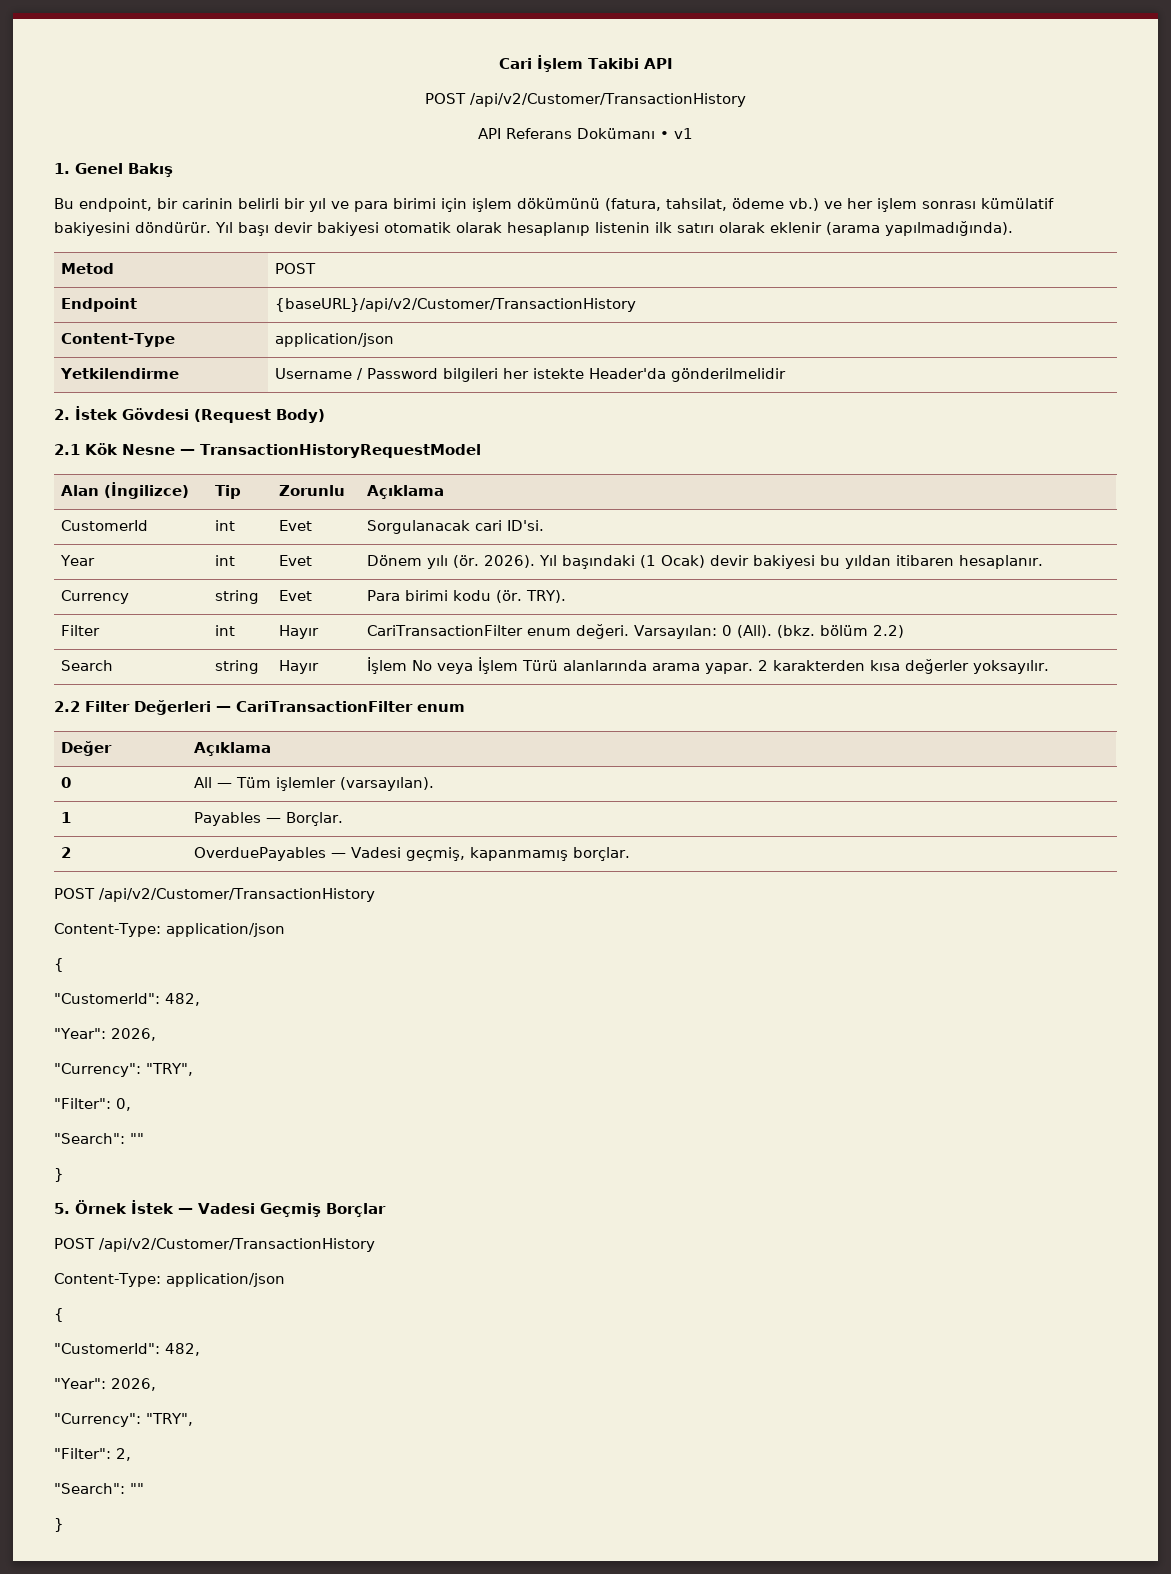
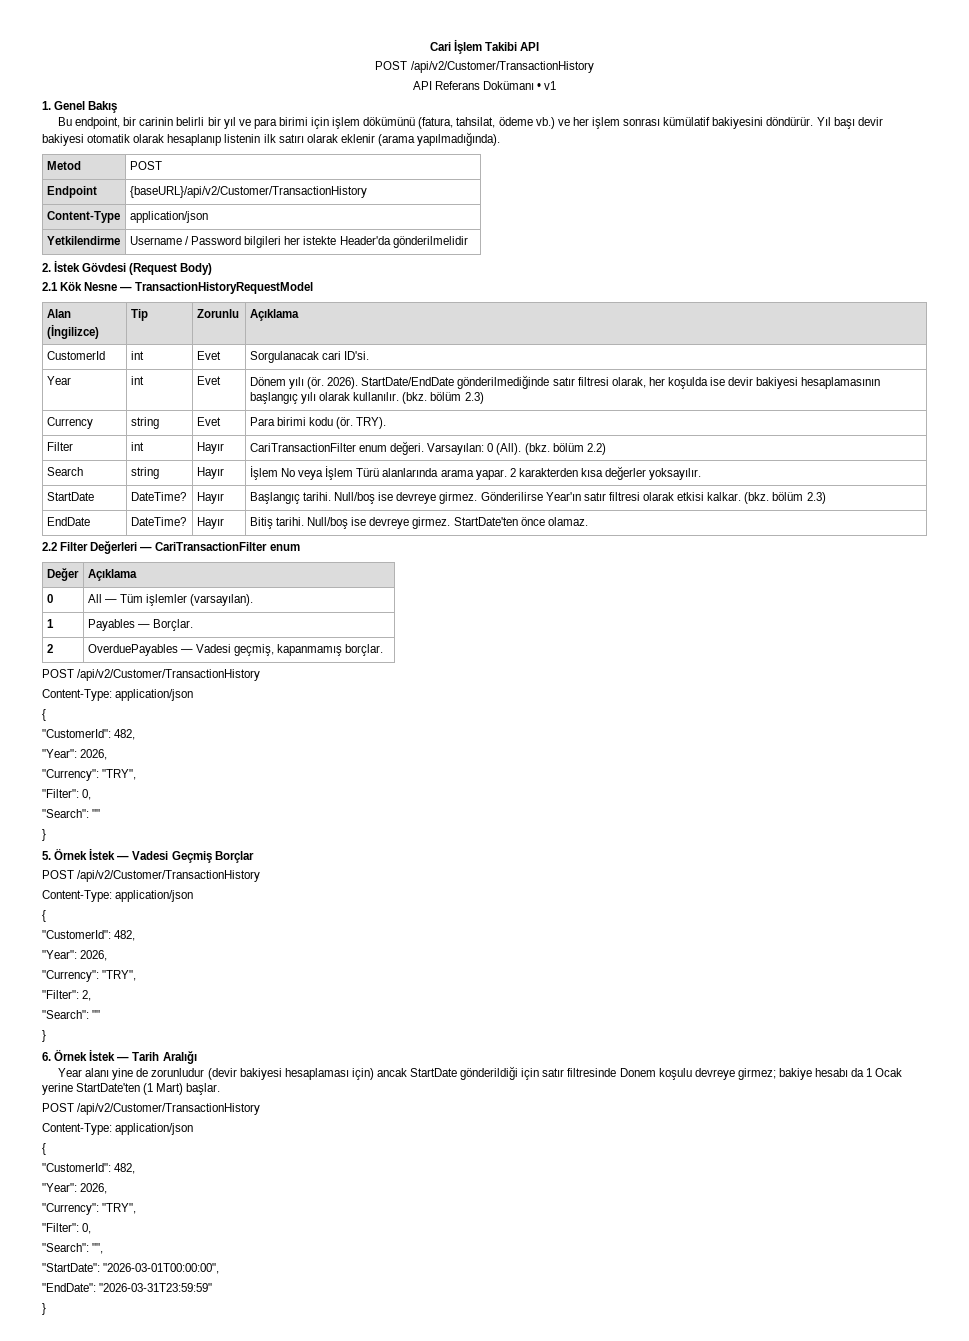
[539,555,1044,569] Yıl başındaki (1 Ocak) devir bakiyesi bu yıldan itibaren hesaplanır. -> [361,375,881,389] [249,392,484,404] StartDate/EndDate gönderilmediğinde satır filtresi olarak, her koşulda ise devir bakiyesi hesaplamasının başlangıç yılı olarak kullanılır. (bkz. bölüm 2.3)
(1050, 667) none -> [46,492,94,501] [130,492,186,501] [196,492,224,504] [249,492,826,504] [46,517,90,526] [130,517,186,526] [196,517,224,529] [249,517,588,529] // StartDate | DateTime? | Hayır | Başlangıç tarihi. Null/boş ise devreye girmez. Gönderilirse Year'ın satır filtresi olarak etkisi kalkar. (bkz. bölüm 2.3) // EndDate | DateTime? | Hayır | Bitiş tarihi. Null/boş ise devreye girmez. StartDate'ten önce olamaz.
(64, 1525) none -> [42,1049,197,1064] [57,1066,903,1080] [42,1083,221,1095] [42,1103,261,1115] [42,1123,194,1135] [42,1143,46,1155] [42,1163,136,1174] [42,1183,108,1194] [42,1203,137,1215] [42,1223,92,1234] [42,1243,104,1254] [42,1263,220,1274] [42,1283,213,1292] [42,1303,46,1315] // 6. Örnek İstek — Tarih Aralığı // Year alanı yine de zorunludur (devir bakiyesi hesaplaması için) ancak StartDate gönderildiği için satır filtresinde Donem koşulu devreye girmez; bakiye hesabı da 1 Ocak yerine StartDate'ten (1 Mart) başlar. // POST /api/v2/Customer/TransactionHistory // Content-Type: application/json // { // "CustomerId": 482, // "Year": 2026, // "Currency": "TRY", // "Filter": 0, // "Search": "", // "StartDate": "2026-03-01T00:00:00", // "EndDate": "2026-03-31T23:59:59" // }

